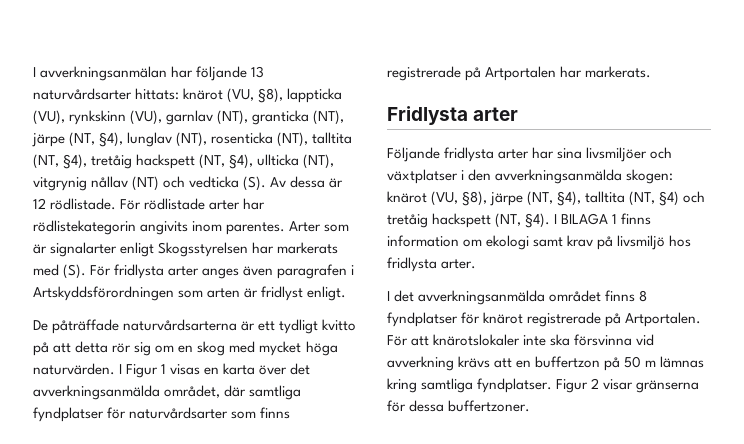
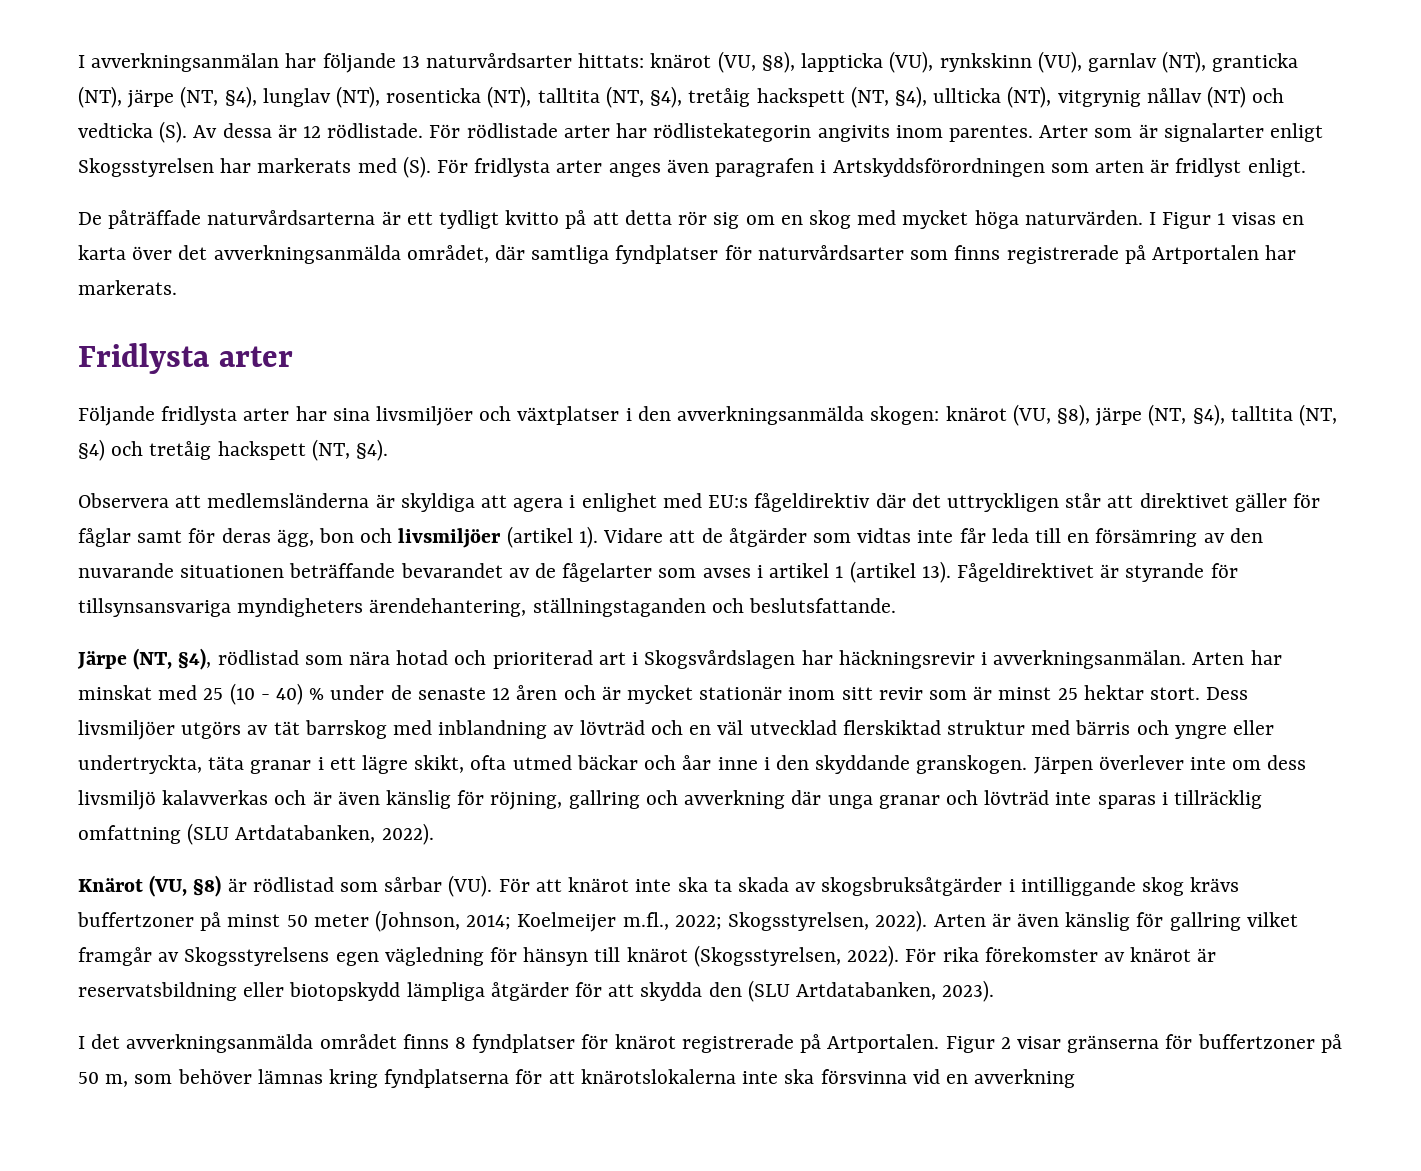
[554,213,652,225] [387,235,692,250] [387,257,477,272] I BILAGA 1 finns information om ekologi samt krav på livsmiljö hos fridlysta arter. -> [78,493,1320,512] [78,526,1263,548] [78,561,1238,583] [78,598,897,617] [77,648,1282,670] [78,683,1249,705] [78,720,1274,740] [78,755,1307,774] [78,790,1262,810] [78,823,434,845] [78,875,1240,897] [77,910,1298,932] [78,945,1217,967] [78,980,995,1002] // Observera att medlemsländerna är skyldiga att agera i enlighet med EU:s fågeldirektiv där det uttryckligen står att direktivet gäller för fåglar samt för deras ägg, bon och livsmiljöer (artikel 1). Vidare att de åtgärder som vidtas inte får leda till en försämring av den nuvarande situationen beträffande bevarandet av de fågelarter som avses i artikel 1 (artikel 13). Fågeldirektivet är styrande för tillsynsansvariga myndigheters ärendehantering, ställningstaganden och beslutsfattande. // Järpe (NT, §4), rödlistad som nära hotad och prioriterad art i Skogsvårdslagen har häckningsrevir i avverkningsanmälan. Arten har minskat med 25 (10 - 40) % under de senaste 12 åren och är mycket stationär inom sitt revir som är minst 25 hektar stort. Dess livsmiljöer utgörs av tät barrskog med inblandning av lövträd och en väl utvecklad flerskiktad struktur med bärris och yngre eller undertryckta, täta granar i ett lägre skikt, ofta utmed bäckar och åar inne i den skyddande granskogen. Järpen överlever inte om dess livsmiljö kalavverkas och är även känslig för röjning, gallring och avverkning där unga granar och lövträd inte sparas i tillräcklig omfattning (SLU Artdatabanken, 2022). // Knärot (VU, §8) är rödlistad som sårbar (VU). För att knärot inte ska ta skada av skogsbruksåtgärder i intilliggande skog krävs buffertzoner på minst 50 meter (Johnson, 2014; Koelmeijer m.fl., 2022; Skogsstyrelsen, 2022). Arten är även känslig för gallring vilket framgår av Skogsstyrelsens egen vägledning för hänsyn till knärot (Skogsstyrelsen, 2022). För rika förekomster av knärot är reservatsbildning eller biotopskydd lämpliga åtgärder för att skydda den (SLU Artdatabanken, 2023).
[387,334,655,346] [387,356,705,371] [387,378,553,393] För att knärotslokaler inte ska försvinna vid avverkning krävs att en buffertzon på 50 m lämnas kring samtliga fyndplatser. -> (940, 1043) none
[409,400,531,412] dessa buffertzoner. -> [1197,1034,1342,1053] [78,1069,1076,1088] buffertzoner på 50 m, som behöver lämnas kring fyndplatserna för att knärotslokalerna inte ska försvinna vid en avverkning

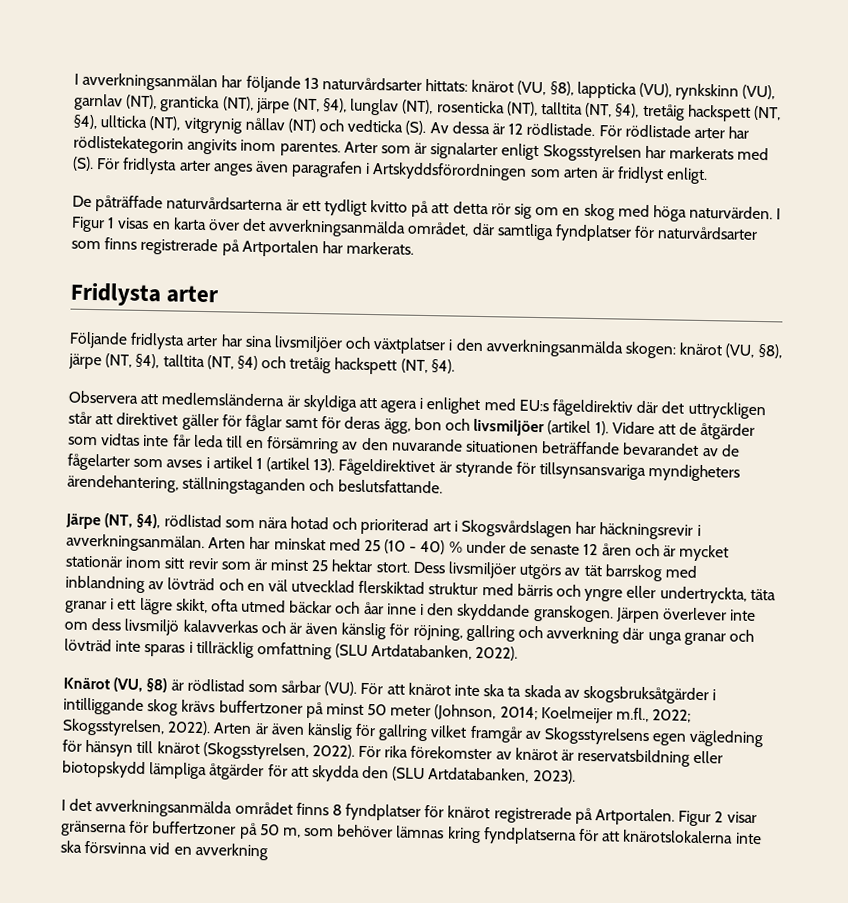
[902,210,969,229] mycket -> (650, 211) none

